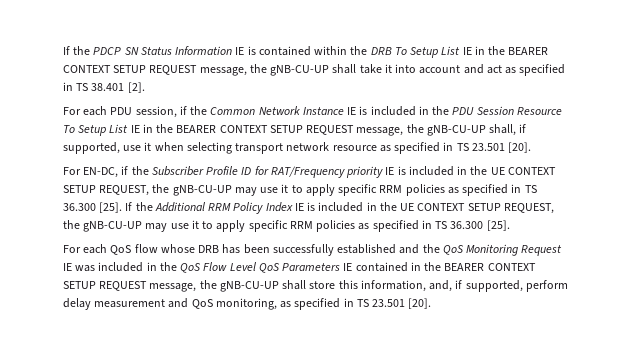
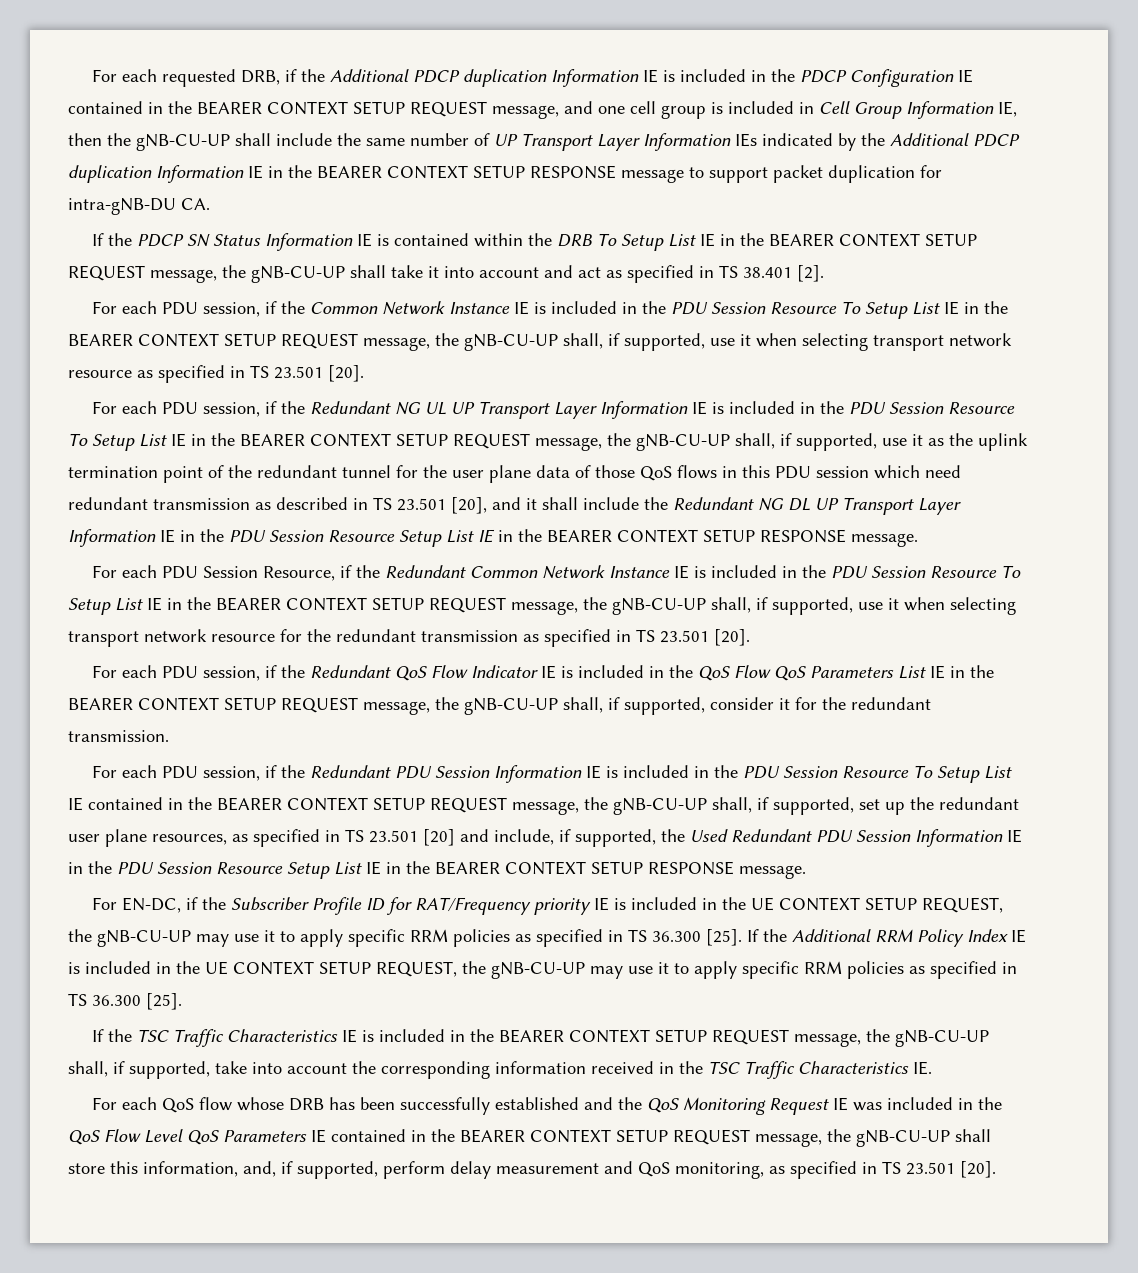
(63, 50) none -> [92,69,974,87] [68,101,1017,119] [68,133,1020,151] [68,165,942,183] [68,198,210,215] For each requested DRB, if the Additional PDCP duplication Information IE is included in the PDCP Configuration IE contained in the BEARER CONTEXT SETUP REQUEST message, and one cell group is included in Cell Group Information IE, then the gNB-CU-UP shall include the same number of UP Transport Layer Information IEs indicated by the Additional PDCP duplication Information IE in the BEARER CONTEXT SETUP RESPONSE message to support packet duplication for intra-gNB-DU CA. //
(532, 147) none -> [92,401,1016,419] [68,433,1028,451] [68,465,961,483] [68,497,961,515] [68,529,918,547] [92,565,1022,581] [68,597,1016,615] [68,629,750,647] [92,665,995,681] [68,697,931,715] [68,730,169,742] [92,765,1013,783] [68,797,1019,815] [68,829,1022,847] [68,861,806,879] // For each PDU session, if the Redundant NG UL UP Transport Layer Information IE is included in the PDU Session Resource To Setup List IE in the BEARER CONTEXT SETUP REQUEST message, the gNB-CU-UP shall, if supported, use it as the uplink termination point of the redundant tunnel for the user plane data of those QoS flows in this PDU session which need redundant transmission as described in TS 23.501 [20], and it shall include the Redundant NG DL UP Transport Layer Information IE in the PDU Session Resource Setup List IE in the BEARER CONTEXT SETUP RESPONSE message. // For each PDU Session Resource, if the Redundant Common Network Instance IE is included in the PDU Session Resource To Setup List IE in the BEARER CONTEXT SETUP REQUEST message, the gNB-CU-UP shall, if supported, use it when selecting transport network resource for the redundant transmission as specified in TS 23.501 [20]. // For each PDU session, if the Redundant QoS Flow Indicator IE is included in the QoS Flow QoS Parameters List IE in the BEARER CONTEXT SETUP REQUEST message, the gNB-CU-UP shall, if supported, consider it for the redundant transmission. // For each PDU session, if the Redundant PDU Session Information IE is included in the PDU Session Resource To Setup List IE contained in the BEARER CONTEXT SETUP REQUEST message, the gNB-CU-UP shall, if supported, set up the redundant user plane resources, as specified in TS 23.501 [20] and include, if supported, the Used Redundant PDU Session Information IE in the PDU Session Resource Setup List IE in the BEARER CONTEXT SETUP RESPONSE message.
(510, 225) none -> [92,1029,990,1047] [68,1061,932,1079] // If the TSC Traffic Characteristics IE is included in the BEARER CONTEXT SETUP REQUEST message, the gNB-CU-UP shall, if supported, take into account the corresponding information received in the TSC Traffic Characteristics IE.

